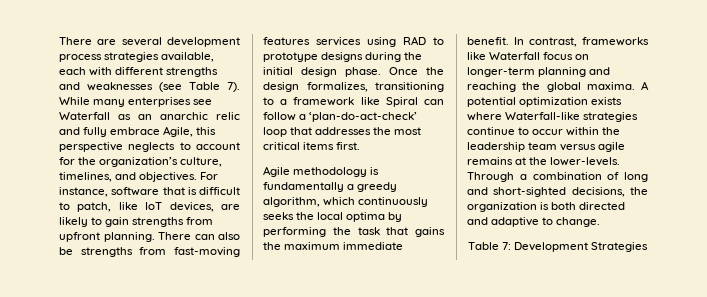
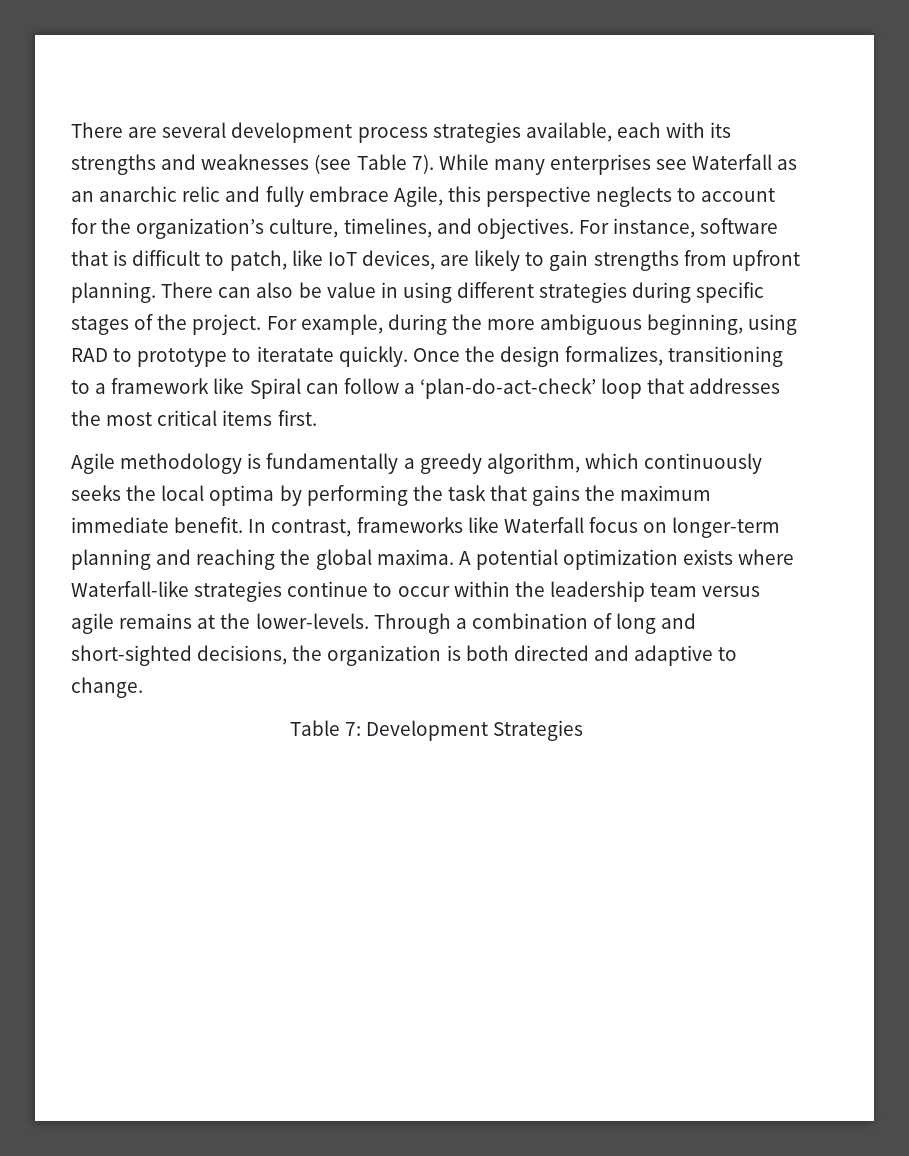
[115,67,164,75] different -> [710,122,732,138] its
[80,247,240,257] [263,36,444,47] [263,52,423,62] [263,67,381,77] strengths from fast-moving features services using RAD to prototype designs during the initial design phase. -> [326,282,765,303] [71,314,798,335] [71,346,408,367] value in using different strategies during specific stages of the project. For example, during the more ambiguous beginning, using RAD to prototype to iteratate quickly.

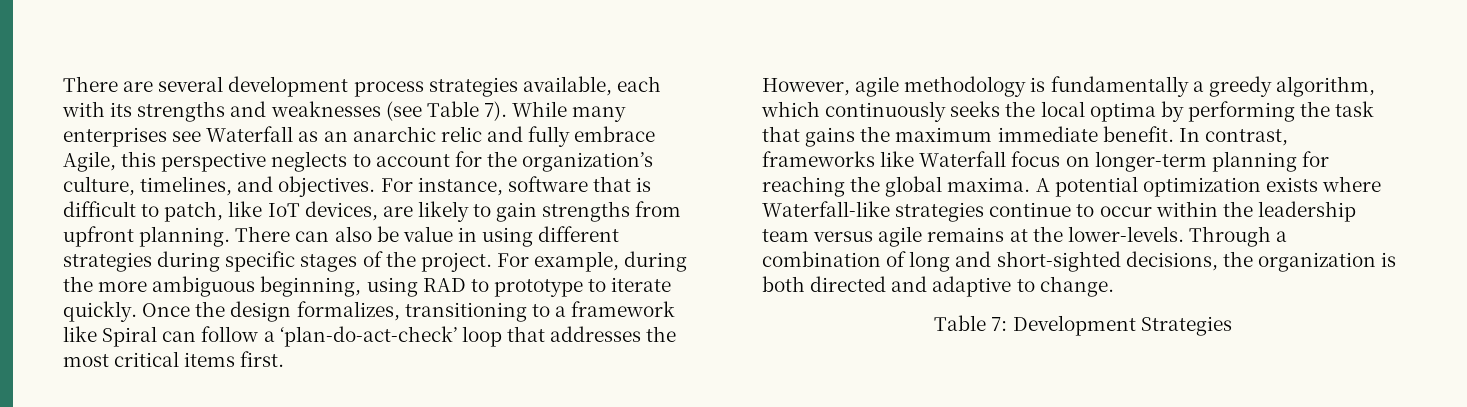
[256,346,334,362] iteratate -> [611,277,672,292] iterate
[71,453,115,474] Agile -> [762,76,900,97] However, agile
[156,549,192,565] and -> [1301,151,1329,167] for

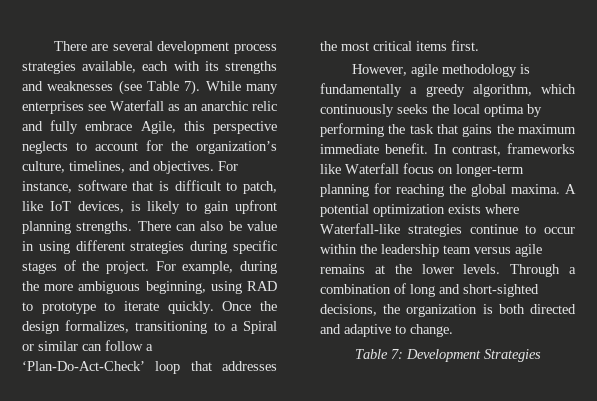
[382,206,413,217] are -> [130,201,141,211] is
[542,201,682,222] [63,226,231,247] strengths from upfront planning. -> [235,200,277,214] [22,221,133,234] upfront planning strengths.
[571,301,676,317] [63,326,158,347] framework like Spiral -> [242,321,277,334] [22,341,78,351] Spiral or similar
[279,326,457,347] ‘plan-do-act-check’ -> [22,361,145,371] ‘Plan-Do-Act-Check’
[1067,226,1184,242] lower-levels. -> [421,264,501,274] lower levels.

